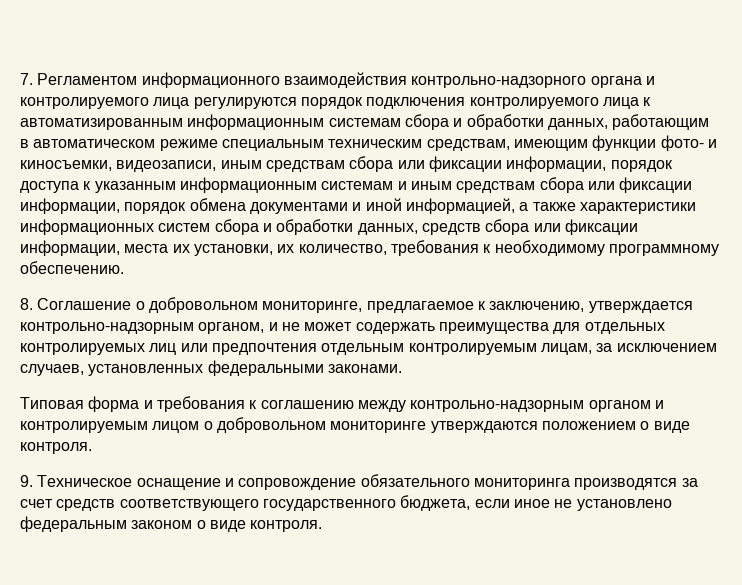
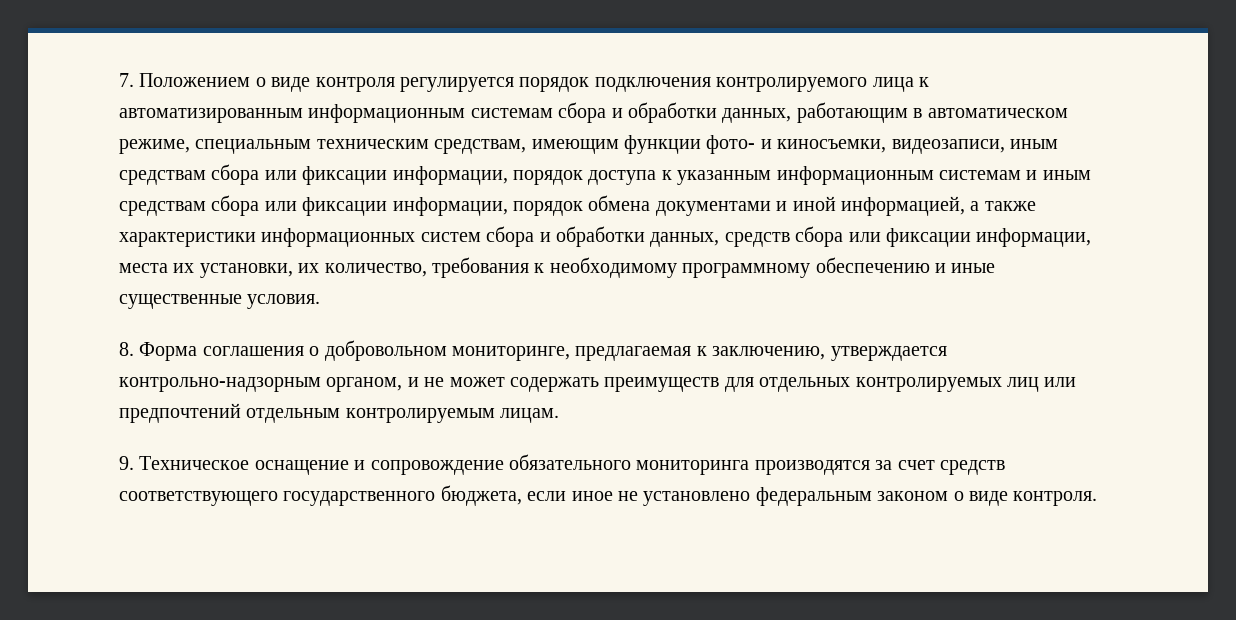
[37,72,655,88] [20,97,297,109] Регламентом информационного взаимодействия контрольно-надзорного органа и контролируемого лица регулируются -> [139,73,514,92] Положением о виде контроля регулируется
[159,139,218,151] режиме -> [119,139,190,154] режиме,
[20,261,124,274] обеспечению. -> [815,257,996,273] [119,294,321,309] обеспечению и иные существенные условия.
[37,298,132,310] Соглашение -> [139,342,304,361] Форма соглашения
[366,301,474,313] предлагаемое -> [575,346,692,361] предлагаемая
[438,322,549,334] преимущества -> [604,377,720,392] преимуществ
[211,343,317,355] предпочтения -> [119,403,241,423] предпочтений
[540,343,717,355] [20,360,402,376] [20,396,664,412] [20,417,690,433] [20,442,92,454] лицам, за исключением случаев, установленных федеральными законами. // Типовая форма и требования к соглашению между контрольно-надзорным органом и контролируемым лицом о добровольном мониторинге утверждаются положением о виде контроля. -> [500,408,560,423] лицам.

